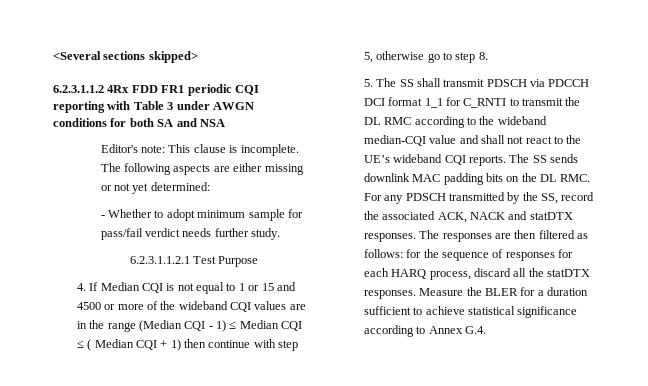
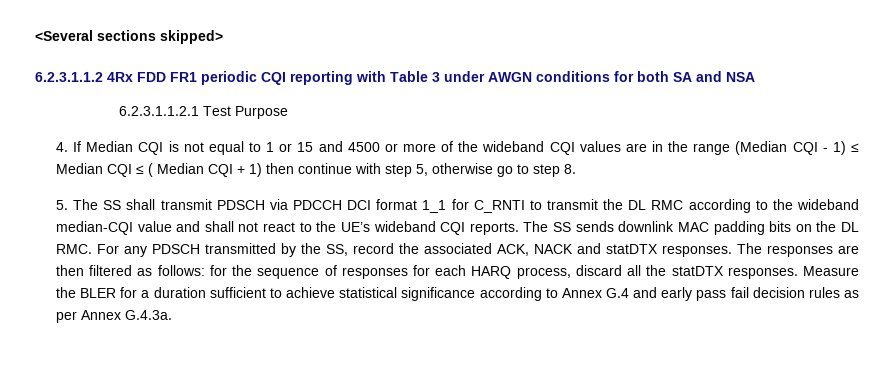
[100,144,299,156] [100,163,304,175] [100,182,210,194] [100,209,303,221] [100,228,281,240] // Editor's note: This clause is incomplete. The following aspects are either missing or not yet determined: // - Whether to adopt minimum sample for pass/fail verdict needs further study. -> (755, 77) none
[464,326,486,334] G.4. -> [605,287,860,301] [56,310,173,323] G.4 and early pass fail decision rules as per Annex G.4.3a.

